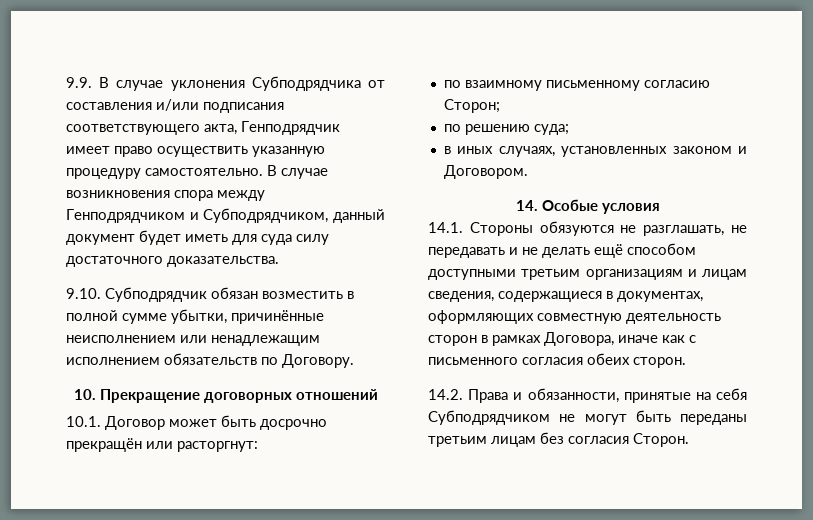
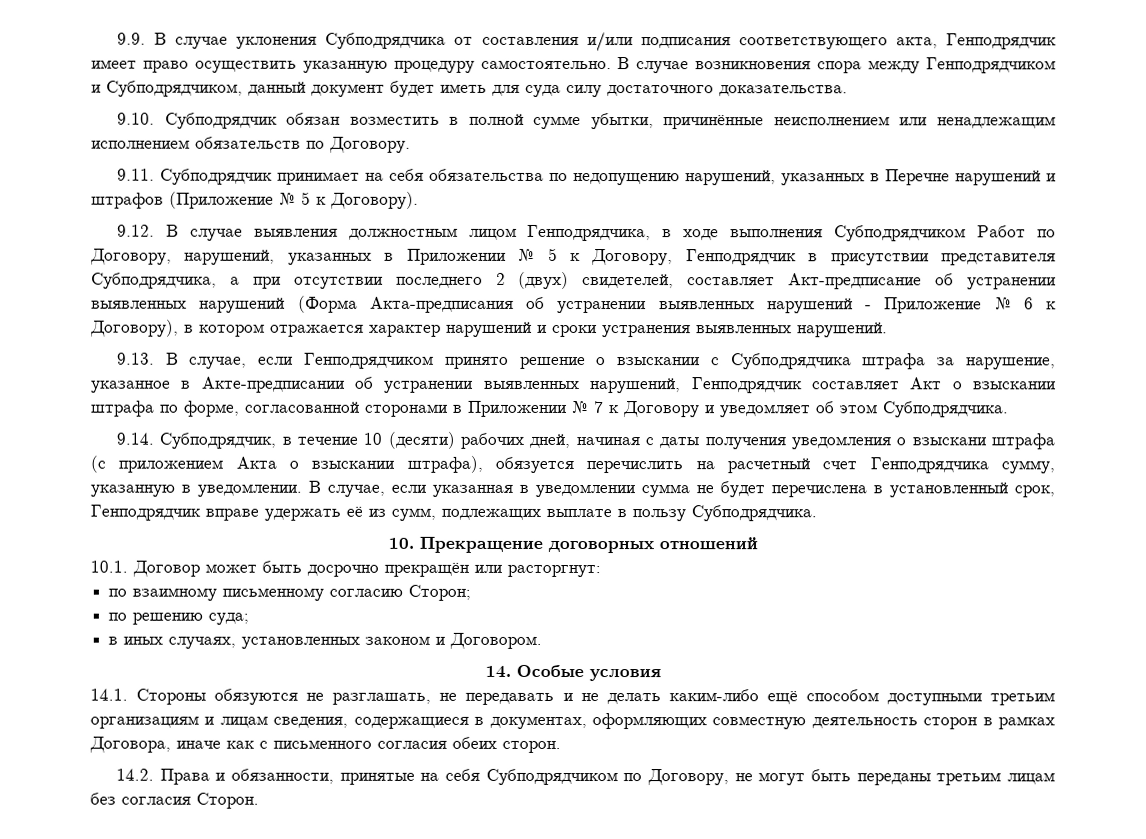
(354, 361) none -> [116,168,1056,186] [91,191,419,209] [116,224,1057,242] [90,247,1056,266] [91,271,1056,290] [91,295,1057,314] [90,319,888,338] [116,352,1057,370] [91,376,1056,394] [91,400,1009,418] [115,431,1055,450] [90,455,1055,474] [90,480,1055,498] [90,504,817,522] // 9.11. Субподрядчик принимает на себя обязательства по недопущению нарушений, указанных в Перечне нарушений и штрафов (Приложение № 5 к Договору). // 9.12. В случае выявления должностным лицом Генподрядчика, в ходе выполнения Субподрядчиком Работ по Договору, нарушений, указанных в Приложении № 5 к Договору, Генподрядчик в присутствии представителя Субподрядчика, а при отсутствии последнего 2 (двух) свидетелей, составляет Акт-предписание об устранении выявленных нарушений (Форма Акта-предписания об устранении выявленных нарушений - Приложение № 6 к Договору), в котором отражается характер нарушений и сроки устранения выявленных нарушений. // 9.13. В случае, если Генподрядчиком принято решение о взыскании с Субподрядчика штрафа за нарушение, указанное в Акте-предписании об устранении выявленных нарушений, Генподрядчик составляет Акт о взыскании штрафа по форме, согласованной сторонами в Приложении № 7 к Договору и уведомляет об этом Субподрядчика. // 9.14. Субподрядчик, в течение 10 (десяти) рабочих дней, начиная с даты получения уведомления о взыскани штрафа (с приложением Акта о взыскании штрафа), обязуется перечислить на расчетный счет Генподрядчика сумму, указанную в уведомлении. В случае, если указанная в уведомлении сумма не будет перечислена в установленный срок, Генподрядчик вправе удержать её из сумм, подлежащих выплате в пользу Субподрядчика.
(590, 252) none -> [668,689,759,702] каким-либо
(550, 417) none -> [623,769,729,786] по Договору,

